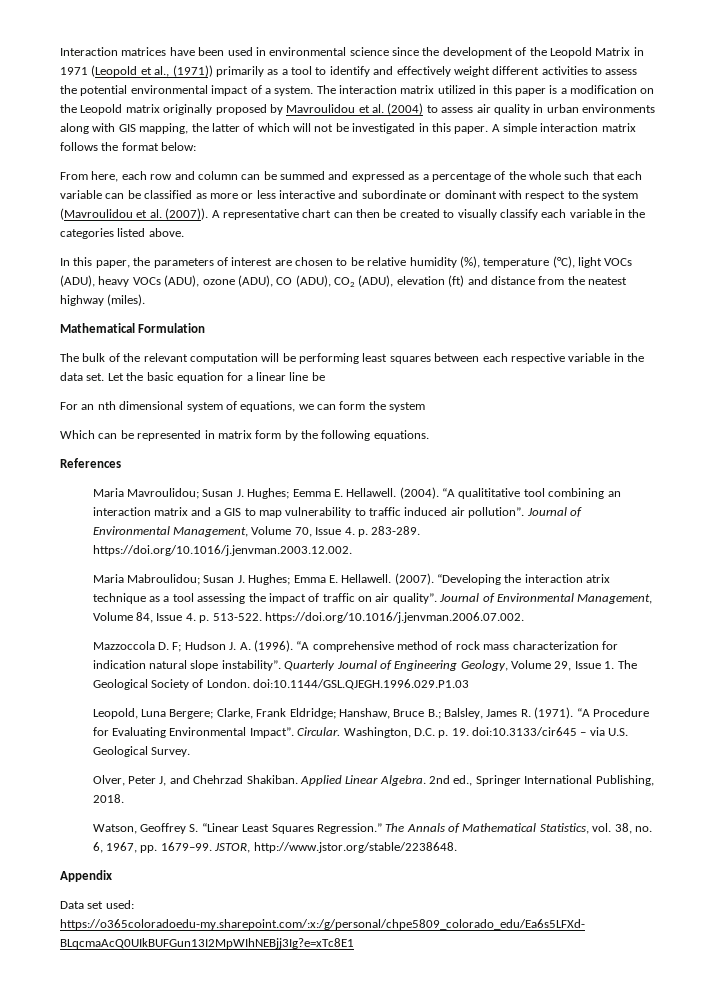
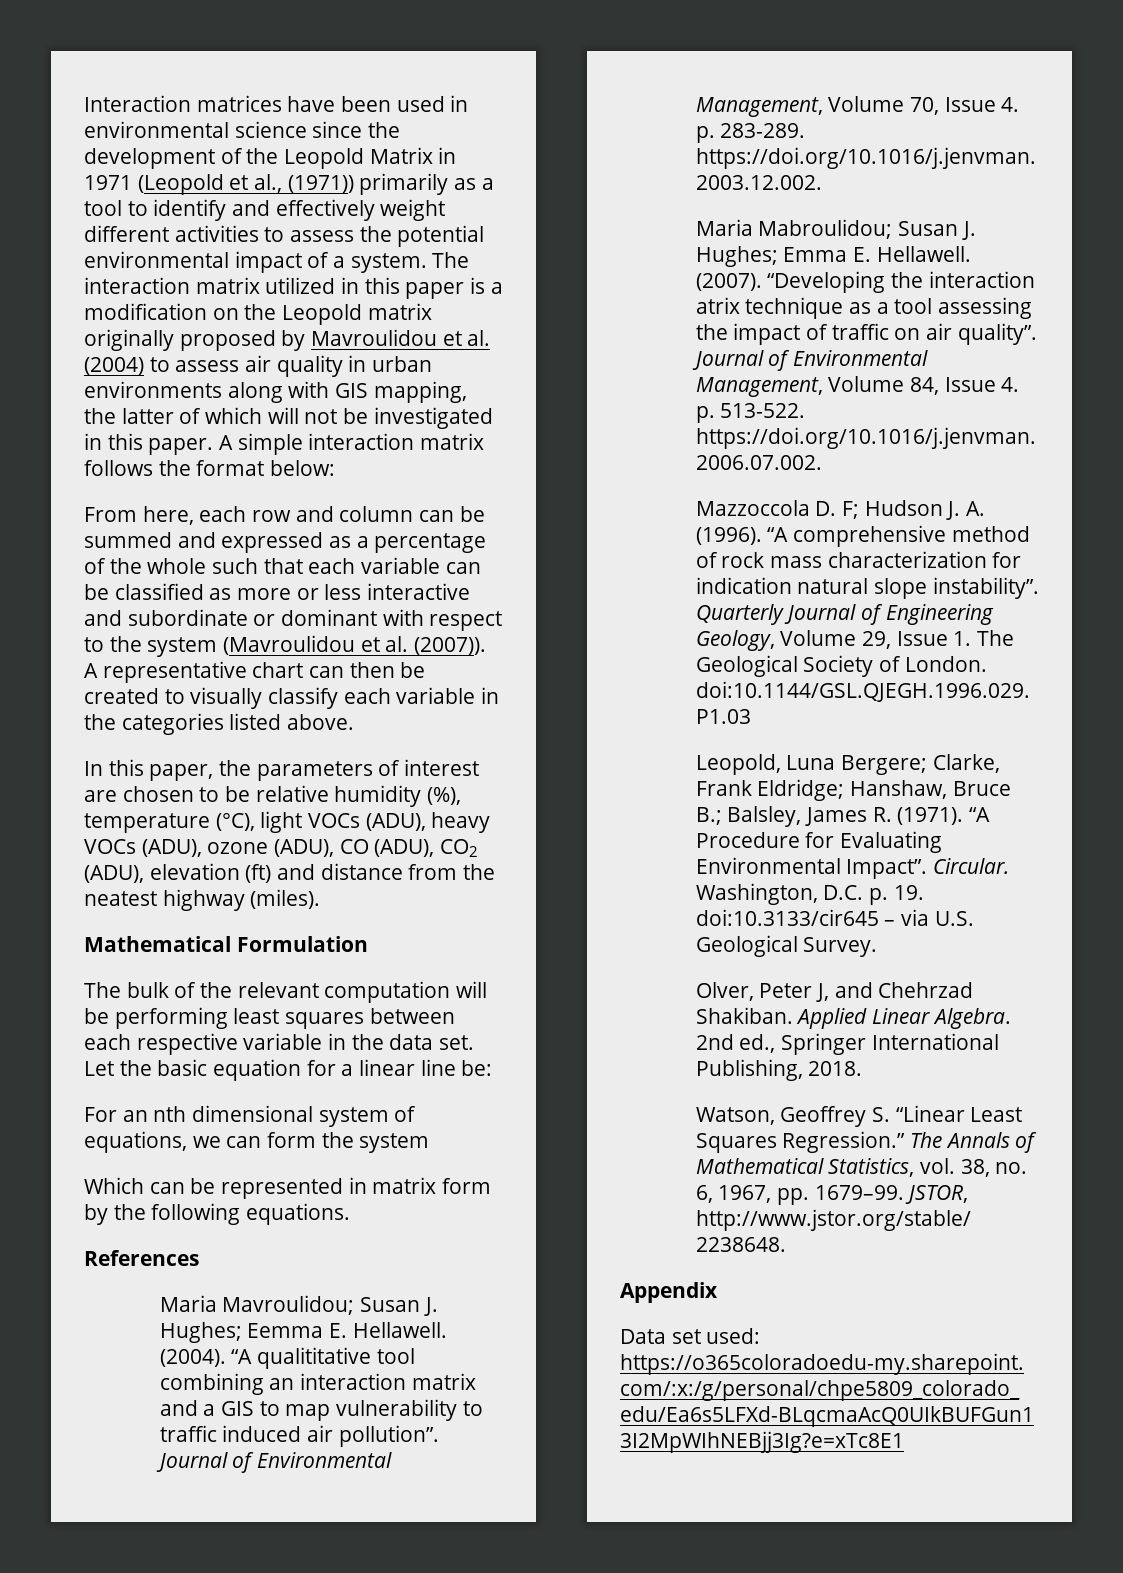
[311,372,325,381] be -> [461,1060,493,1076] be:

